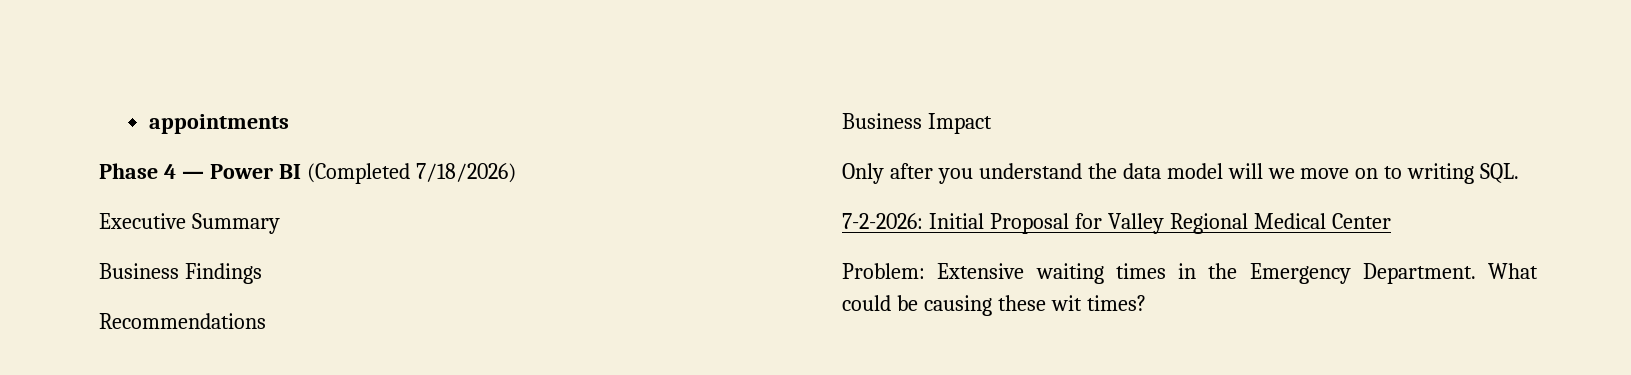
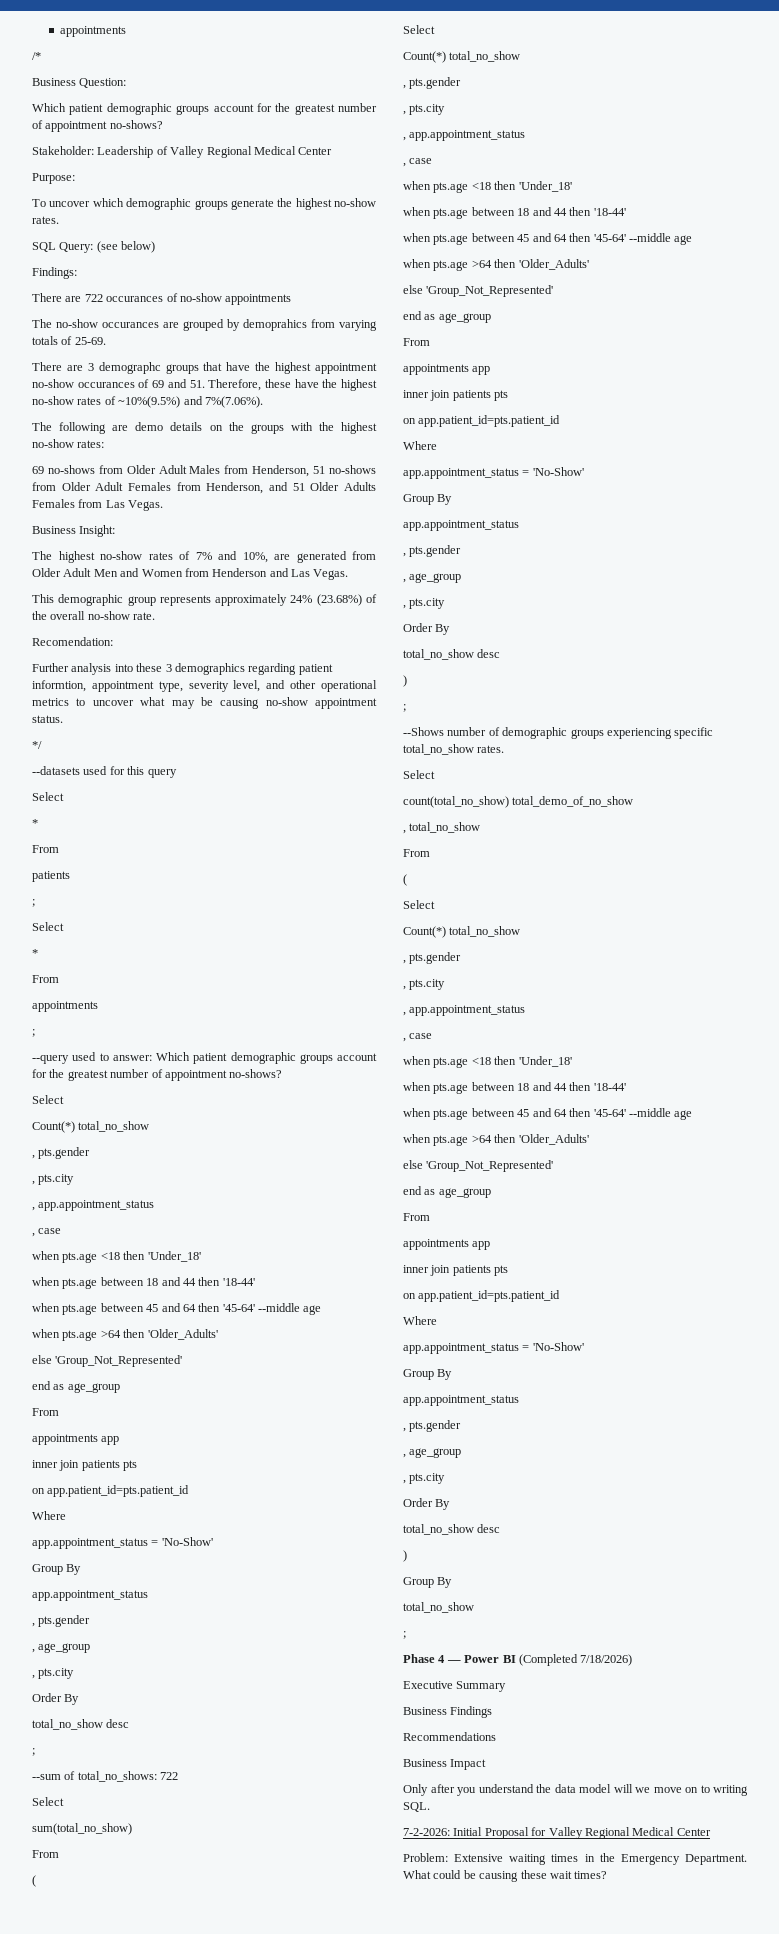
[149,114,290,134] appointments -> [60,26,127,37] [32,52,41,60] [32,78,127,88] [32,103,377,115] [32,120,163,132] [32,146,333,158] [32,173,75,184] [32,198,376,210] [32,216,59,224] [32,241,156,253] [32,267,77,279] [32,293,292,305] [32,319,377,331] [32,336,106,345] [32,362,377,374] [32,379,377,391] [32,396,263,408] [32,422,377,434] [32,439,105,448] [32,465,376,477] [32,482,376,494] [32,499,164,511] [32,525,116,537] [32,551,376,563] [32,568,349,580] [32,594,377,606] [32,611,156,620] [32,637,113,646] [32,663,333,675] [32,680,377,692] [32,697,377,709] [32,715,63,723] [32,741,42,749] [32,766,177,778] [32,792,64,801] [32,819,38,827] [32,845,59,853] [32,871,70,882] [32,899,35,907] [32,922,64,931] [32,949,38,957] [32,975,59,983] [32,1001,98,1012] [32,1029,35,1037] [32,1052,377,1064] [32,1069,283,1081] [32,1095,64,1104] [32,1121,150,1133] [32,1147,91,1159] [32,1174,75,1185] [32,1200,155,1211] [32,1228,62,1237] [32,1251,201,1263] [32,1277,255,1289] [32,1303,322,1315] [32,1329,218,1341] [32,1355,183,1367] [32,1381,120,1393] [32,1408,59,1416] [32,1434,120,1445] [32,1460,138,1471] [32,1485,190,1497] [32,1511,66,1520] [32,1537,213,1549] [32,1564,82,1575] [32,1590,148,1601] [32,1615,91,1627] [32,1643,91,1653] [32,1668,75,1679] [32,1693,80,1705] [32,1719,130,1730] [32,1748,35,1756] [32,1771,179,1782] [32,1797,64,1806] [32,1823,132,1835] [32,1850,59,1858] [32,1875,36,1887] [403,25,435,34] [403,51,521,63] [403,77,462,89] [403,104,446,115] [403,130,526,141] [403,158,433,167] [403,181,572,193] [403,207,626,219] [403,233,693,245] [403,259,589,271] [403,285,554,297] [403,311,491,323] [403,338,430,346] [403,364,491,375] [403,390,509,401] [403,415,561,427] [403,441,437,450] [403,467,584,479] [403,494,453,505] [403,520,519,531] [403,545,462,557] [403,573,462,583] [403,598,446,609] [403,623,451,635] [403,649,501,660] [403,675,407,687] [403,704,406,712] [403,727,714,739] [403,744,505,755] [403,770,435,779] [403,796,634,808] [403,822,481,834] [403,849,430,857] [403,874,407,886] [403,900,435,909] [403,926,521,938] [403,952,462,964] [403,979,446,990] [403,1005,526,1016] [403,1033,433,1042] [403,1056,572,1068] [403,1082,626,1094] [403,1108,693,1120] [403,1134,589,1146] [403,1160,554,1172] [403,1186,491,1198] [403,1213,430,1221] [403,1239,491,1250] [403,1265,509,1276] [403,1290,561,1302] [403,1316,437,1325] [403,1342,584,1354] [403,1369,453,1380] [403,1395,519,1406] [403,1420,462,1432] [403,1448,462,1458] [403,1473,446,1484] [403,1498,451,1510] [403,1524,501,1535] [403,1550,407,1562] [403,1577,453,1588] [403,1602,474,1613] [403,1631,406,1639] appointments // /* // Business Question: // Which patient demographic groups account for the greatest number of appointment no-shows? // Stakeholder: Leadership of Valley Regional Medical Center // Purpose: // To uncover which demographic groups generate the highest no-show rates. // SQL Query: (see below) // Findings: // There are 722 occurances of no-show appointments // The no-show occurances are grouped by demoprahics from varying totals of 25-69. // There are 3 demographc groups that have the highest appointment no-show occurances of 69 and 51. Therefore, these have the highest no-show rates of ~10%(9.5%) and 7%(7.06%). // The following are demo details on the groups with the highest no-show rates: // 69 no-shows from Older Adult Males from Henderson, 51 no-shows from Older Adult Females from Henderson, and 51 Older Adults Females from Las Vegas. // Business Insight: // The highest no-show rates of 7% and 10%, are generated from Older Adult Men and Women from Henderson and Las Vegas. // This demographic group represents approximately 24% (23.68%) of the overall no-show rate. // Recomendation: // Further analysis into these 3 demographics regarding patient informtion, appointment type, severity level, and other operational metrics to uncover what may be causing no-show appointment status. // */ // --datasets used for this query // Select // * // From // patients // ; // Select // * // From // appointments // ; // --query used to answer: Which patient demographic groups account for the greatest number of appointment no-shows? // Select // Count(*) total_no_show // , pts.gender // , pts.city // , app.appointment_status // , case // when pts.age <18 then 'Under_18' // when pts.age between 18 and 44 then '18-44' // when pts.age between 45 and 64 then '45-64' --middle age // when pts.age >64 then 'Older_Adults' // else 'Group_Not_Represented' // end as age_group // From // appointments app // inner join patients pts // on app.patient_id=pts.patient_id // Where // app.appointment_status = 'No-Show' // Group By // app.appointment_status // , pts.gender // , age_group // , pts.city // Order By // total_no_show desc // ; // --sum of total_no_shows: 722 // Select // sum(total_no_show) // From // ( // Select // Count(*) total_no_show // , pts.gender // , pts.city // , app.appointment_status // , case // when pts.age <18 then 'Under_18' // when pts.age between 18 and 44 then '18-44' // when pts.age between 45 and 64 then '45-64' --middle age // when pts.age >64 then 'Older_Adults' // else 'Group_Not_Represented' // end as age_group // From // appointments app // inner join patients pts // on app.patient_id=pts.patient_id // Where // app.appointment_status = 'No-Show' // Group By // app.appointment_status // , pts.gender // , age_group // , pts.city // Order By // total_no_show desc // ) // ; // --Shows number of demographic groups experiencing specific total_no_show rates. // Select // count(total_no_show) total_demo_of_no_show // , total_no_show // From // ( // Select // Count(*) total_no_show // , pts.gender // , pts.city // , app.appointment_status // , case // when pts.age <18 then 'Under_18' // when pts.age between 18 and 44 then '18-44' // when pts.age between 45 and 64 then '45-64' --middle age // when pts.age >64 then 'Older_Adults' // else 'Group_Not_Represented' // end as age_group // From // appointments app // inner join patients pts // on app.patient_id=pts.patient_id // Where // app.appointment_status = 'No-Show' // Group By // app.appointment_status // , pts.gender // , age_group // , pts.city // Order By // total_no_show desc // ) // Group By // total_no_show // ;
[1050,295,1082,311] wit -> [549,1871,572,1879] wait

